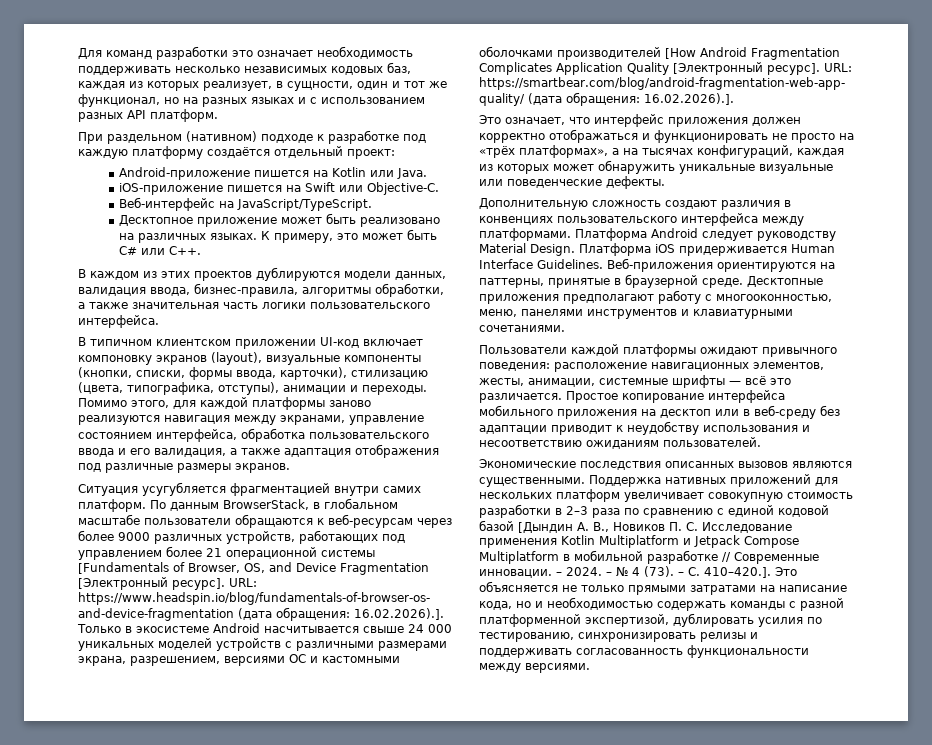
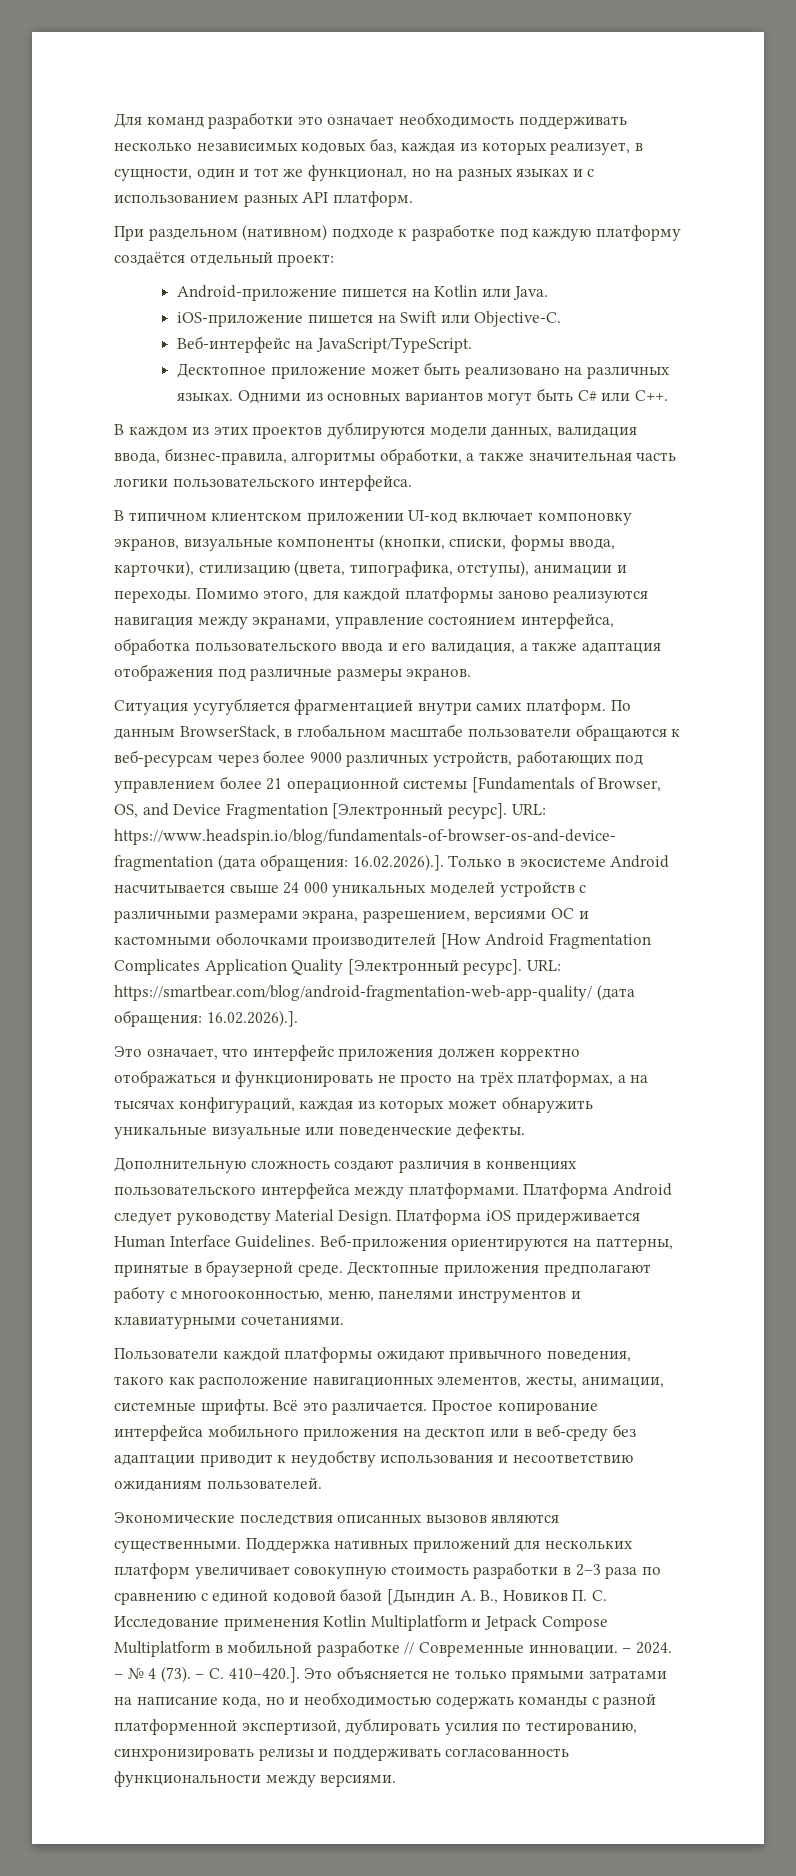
[261,231,404,243] К примеру, это может -> [238,390,533,405] Одними из основных вариантов могут
[156,352,262,365] экранов (layout), -> [114,538,179,551] экранов,
[479,145,608,158] «трёх платформах», -> [479,1071,614,1087] трёх платформах,
[479,362,550,371] поведения: -> [546,1350,631,1362] [114,1376,195,1385] поведения, такого как
[672,375,766,388] шрифты — всё -> [200,1399,299,1415] шрифты. Всё

